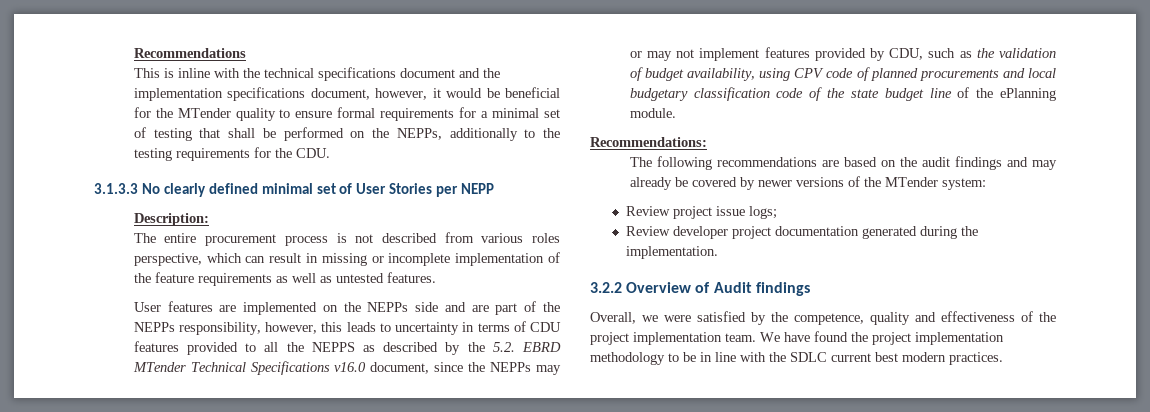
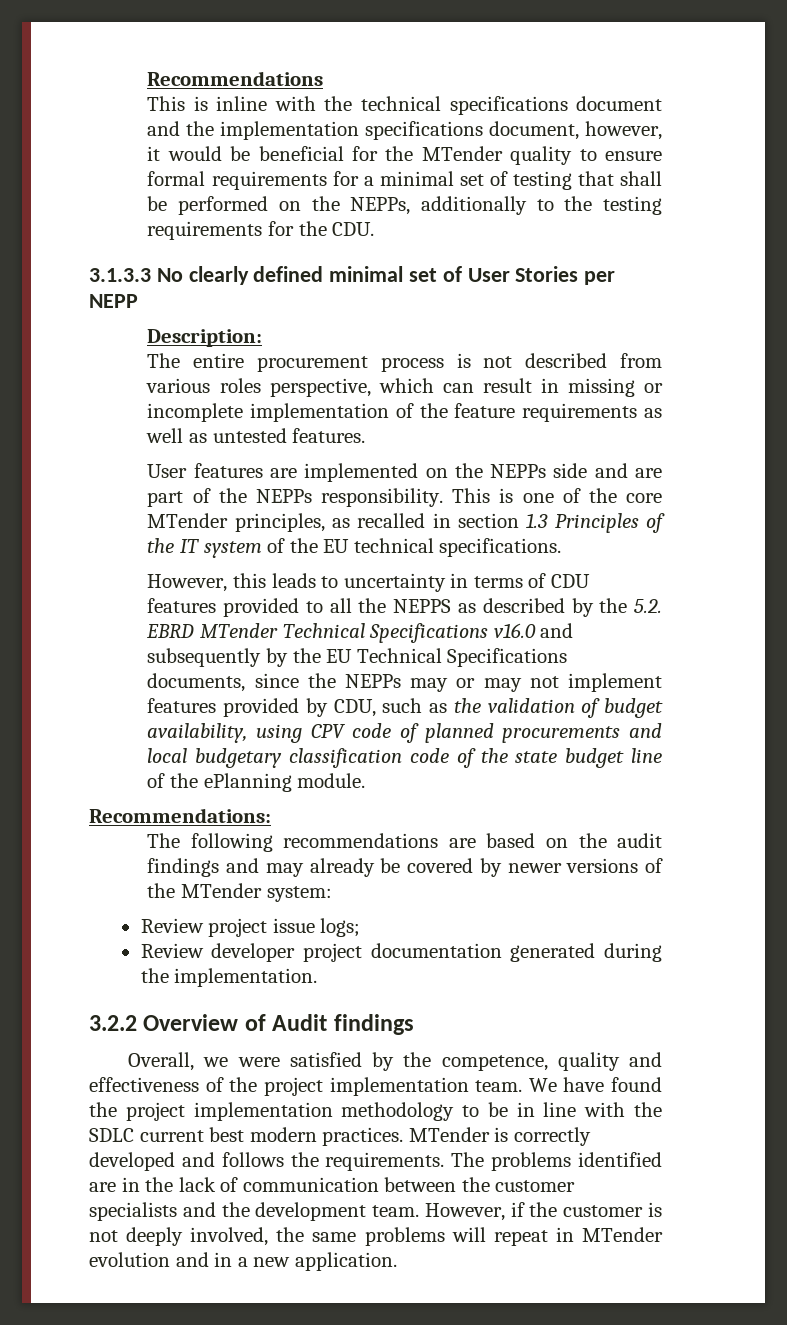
[178,322,318,335] responsibility, however, -> [321,488,663,507] [147,513,666,533] [147,538,562,558] [147,574,228,592] responsibility. This is one of the core MTender principles, as recalled in section 1.3 Principles of the IT system of the EU technical specifications. // However,
[370,362,430,374] document, -> [540,623,574,638] [147,648,568,667] [147,673,246,692] and subsequently by the EU Technical Specifications documents,
(1003, 358) none -> [408,1127,591,1146] [89,1152,662,1171] [89,1177,576,1192] [89,1202,662,1221] [89,1227,664,1246] [89,1252,397,1271] MTender is correctly developed and follows the requirements. The problems identified are in the lack of communication between the customer specialists and the development team. However, if the customer is not deeply involved, the same problems will repeat in MTender evolution and in a new application.

